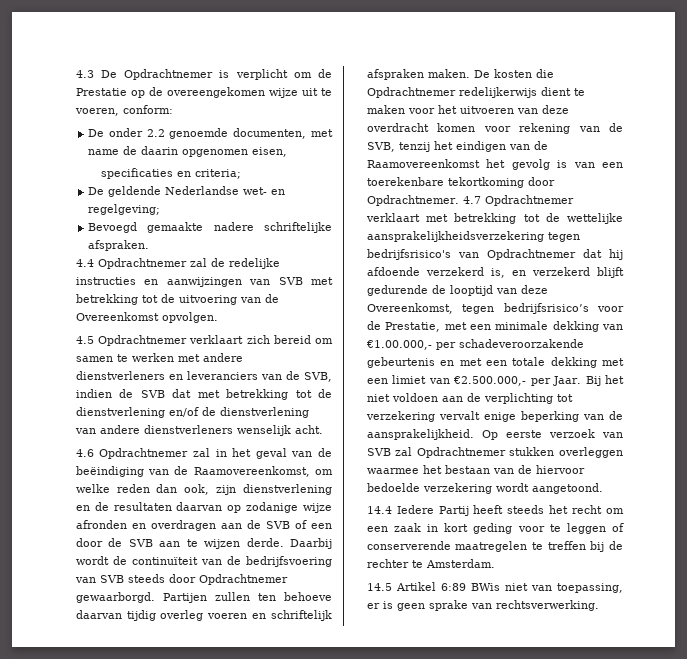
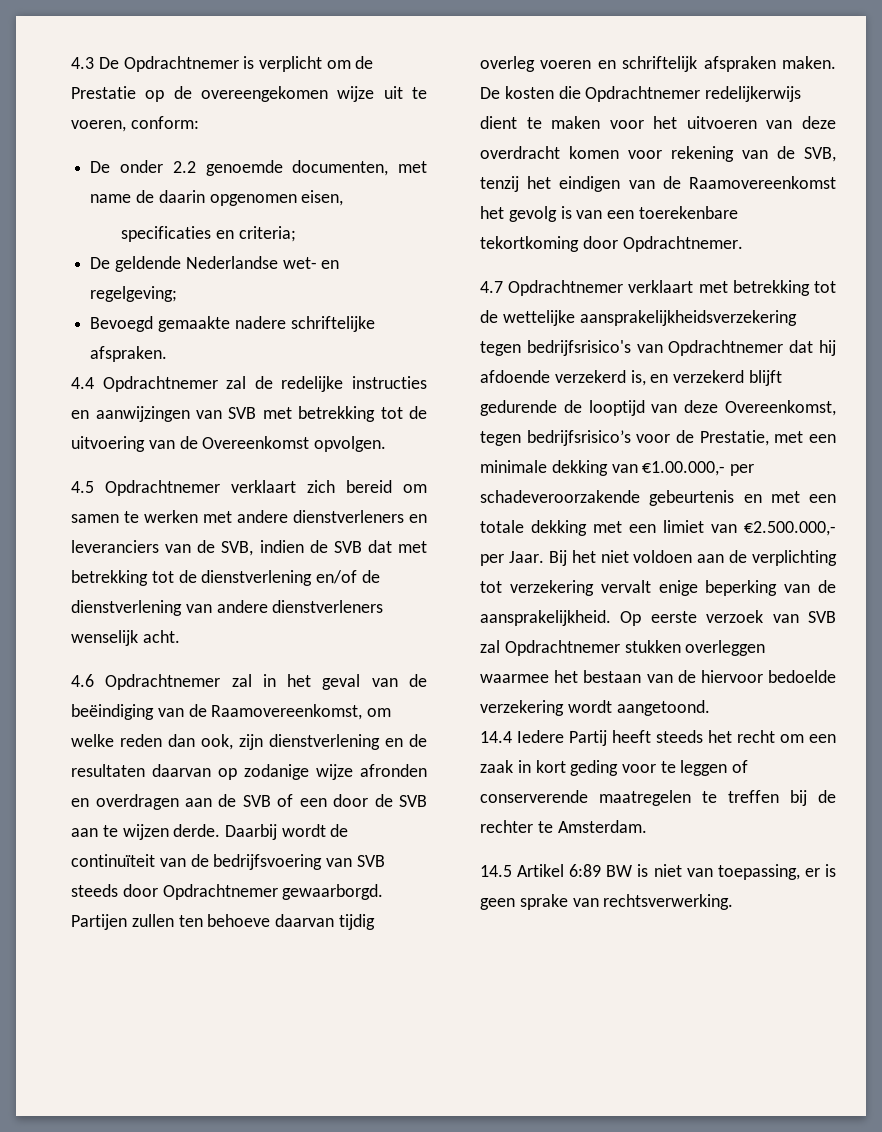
(459, 200) none -> (743, 244) //
[470,583,500,591] BWis -> [606,864,649,877] BW is

